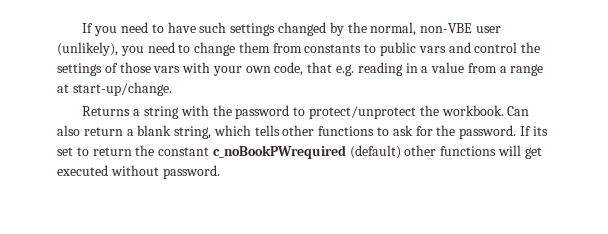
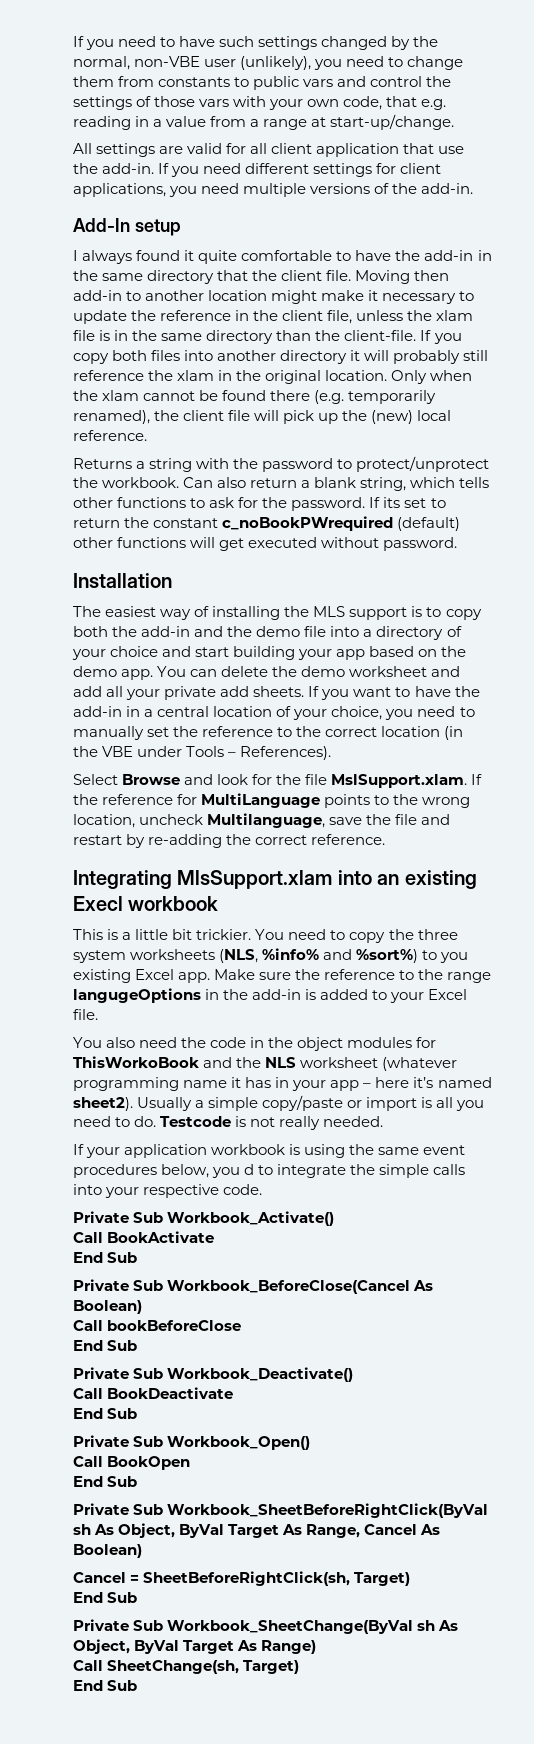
(172, 89) none -> [73,143,465,157] [73,163,442,177] [73,183,474,197] [73,218,181,236] [73,250,492,264] [73,270,450,284] [73,290,475,304] [73,310,474,324] [73,330,462,344] [73,350,489,364] [73,370,473,384] [73,390,437,404] [73,410,452,424] [73,430,147,441] // All settings are valid for all client application that use the add-in. If you need different settings for client applications, you need multiple versions of the add-in. // Add-In setup // I always found it quite comfortable to have the add-in in the same directory that the client file. Moving then add-in to another location might make it necessary to update the reference in the client file, unless the xlam file is in the same directory than the client-file. If you copy both files into another directory it will probably still reference the xlam in the original location. Only when the xlam cannot be found there (e.g. temporarily renamed), the client file will pick up the (new) local reference.
(220, 172) none -> [73,573,172,588] [73,606,482,620] [73,626,462,640] [72,646,467,660] [73,666,461,680] [73,686,480,700] [73,706,475,720] [73,726,464,740] [73,746,332,760] [73,774,483,788] [73,793,471,808] [73,813,451,828] [73,834,386,848] [73,870,477,889] [73,896,219,911] [73,929,458,943] [73,948,469,963] [73,969,492,983] [73,988,468,1003] [73,1009,98,1020] [73,1037,437,1051] [73,1056,458,1071] [73,1077,492,1091] [73,1095,485,1111] [73,1116,384,1130] [73,1144,466,1158] [73,1164,466,1178] [73,1184,263,1198] [73,1211,335,1226] [73,1231,215,1243] [73,1252,138,1263] [73,1279,434,1294] [73,1300,142,1314] [73,1320,242,1331] [73,1340,138,1351] [73,1367,354,1382] [73,1387,234,1399] [73,1408,138,1419] [73,1435,311,1450] [73,1456,191,1470] [73,1476,138,1487] [73,1503,489,1518] [73,1523,441,1538] [73,1544,142,1558] [73,1571,411,1586] [73,1592,138,1603] [73,1619,459,1634] [73,1639,317,1654] [73,1660,300,1674] [73,1680,138,1691] // Installation // The easiest way of installing the MLS support is to copy both the add-in and the demo file into a directory of your choice and start building your app based on the demo app. You can delete the demo worksheet and add all your private add sheets. If you want to have the add-in in a central location of your choice, you need to manually set the reference to the correct location (in the VBE under Tools – References). // Select Browse and look for the file MslSupport.xlam. If the reference for MultiLanguage points to the wrong location, uncheck Multilanguage, save the file and restart by re-adding the correct reference. // Integrating MlsSupport.xlam into an existing Execl workbook // This is a little bit trickier. You need to copy the three system worksheets (NLS, %info% and %sort%) to you existing Excel app. Make sure the reference to the range langugeOptions in the add-in is added to your Excel file. // You also need the code in the object modules for ThisWorkoBook and the NLS worksheet (whatever programming name it has in your app – here it’s named sheet2). Usually a simple copy/paste or import is all you need to do. Testcode is not really needed. // If your application workbook is using the same event procedures below, you d to integrate the simple calls into your respective code. // Private Sub Workbook_Activate() // Call BookActivate // End Sub // Private Sub Workbook_BeforeClose(Cancel As Boolean) // Call bookBeforeClose // End Sub // Private Sub Workbook_Deactivate() // Call BookDeactivate // End Sub // Private Sub Workbook_Open() // Call BookOpen // End Sub // Private Sub Workbook_SheetBeforeRightClick(ByVal sh As Object, ByVal Target As Range, Cancel As Boolean) // Cancel = SheetBeforeRightClick(sh, Target) // End Sub // Private Sub Workbook_SheetChange(ByVal sh As Object, ByVal Target As Range) // Call SheetChange(sh, Target) // End Sub

